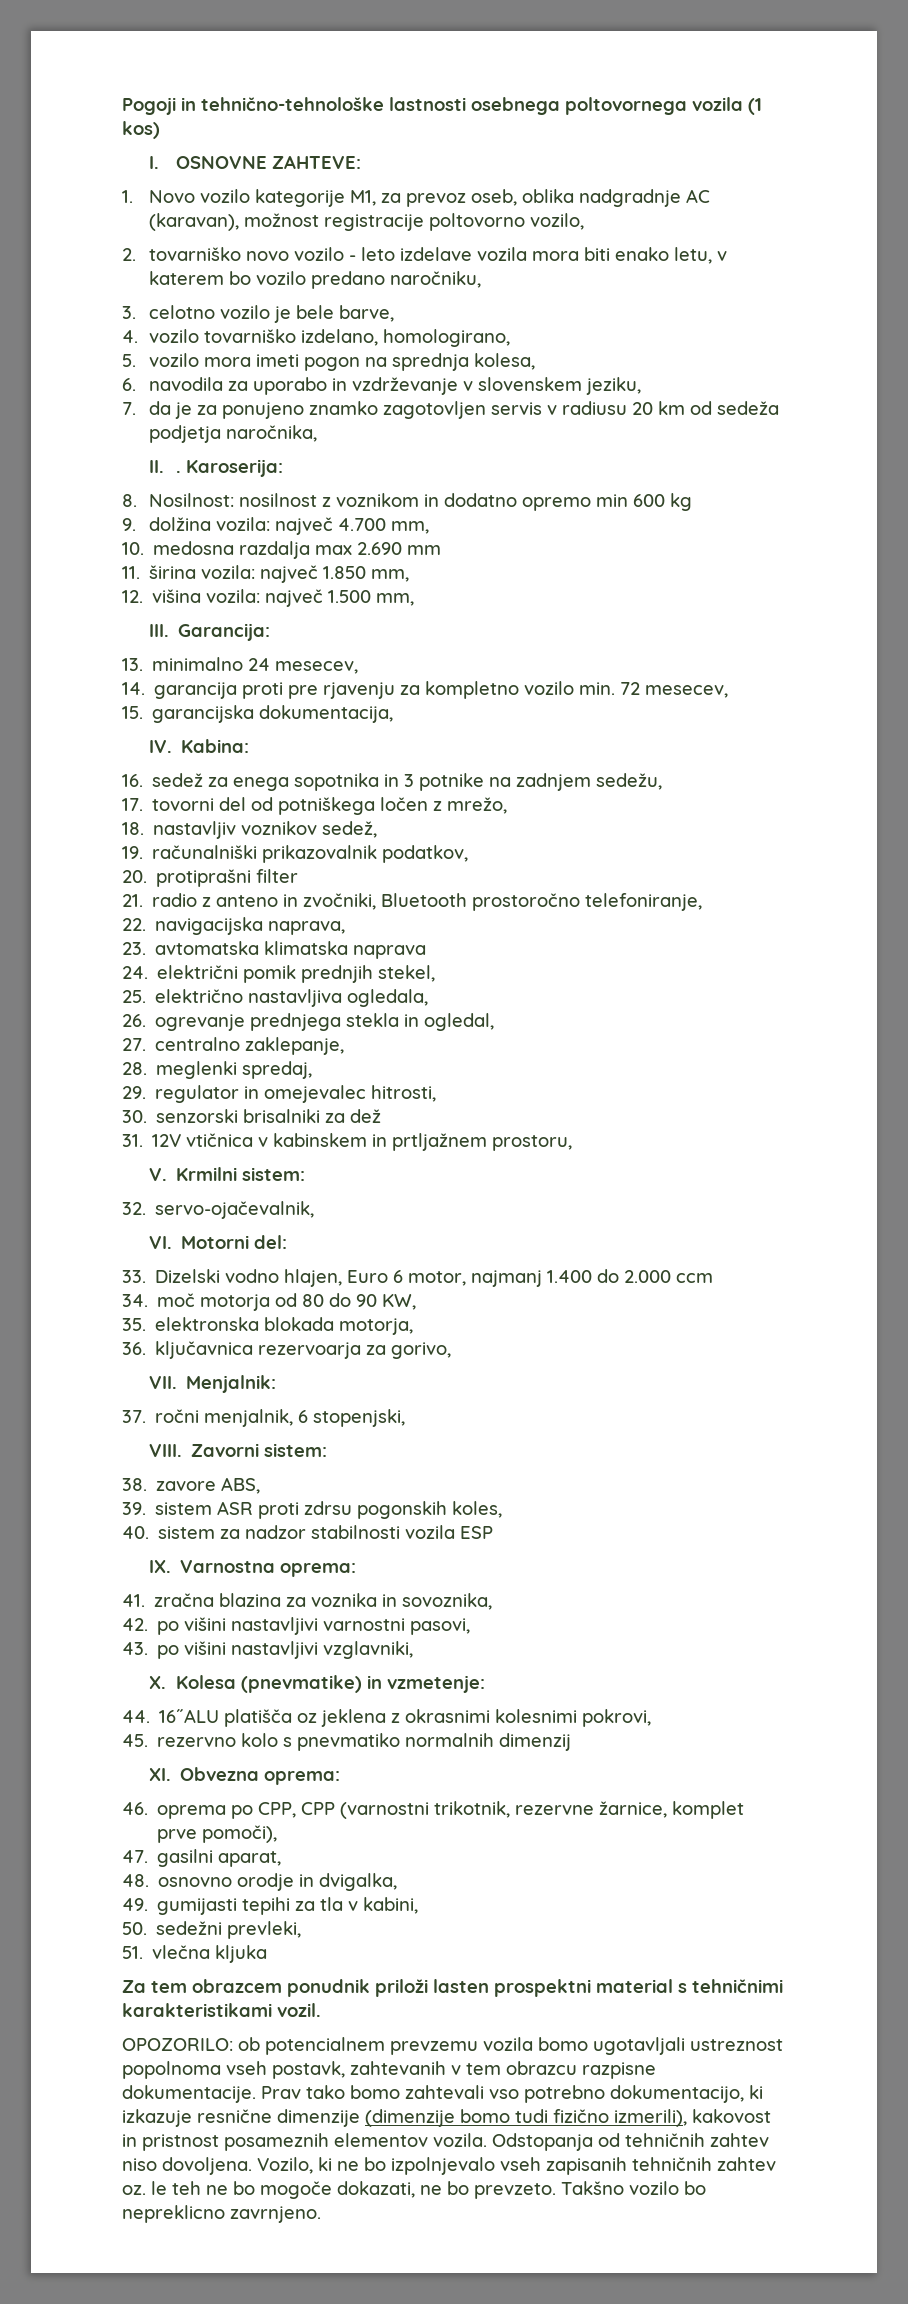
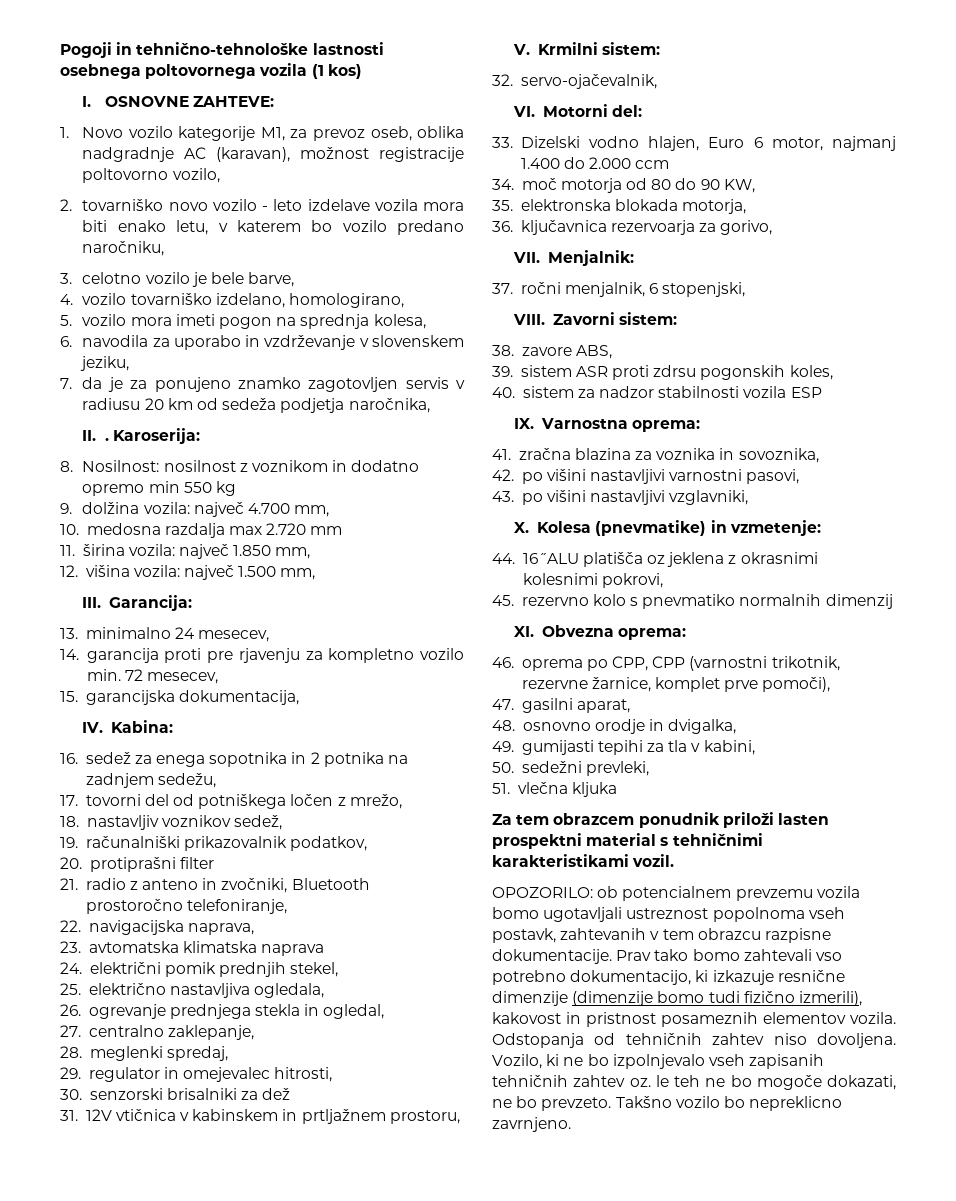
[632,494,665,507] 600 -> [183,482,212,493] 550
[357,542,403,555] 2.690 -> [266,523,307,535] 2.720
[404,773,485,791] 3 potnike -> [310,752,384,767] 2 potnika

